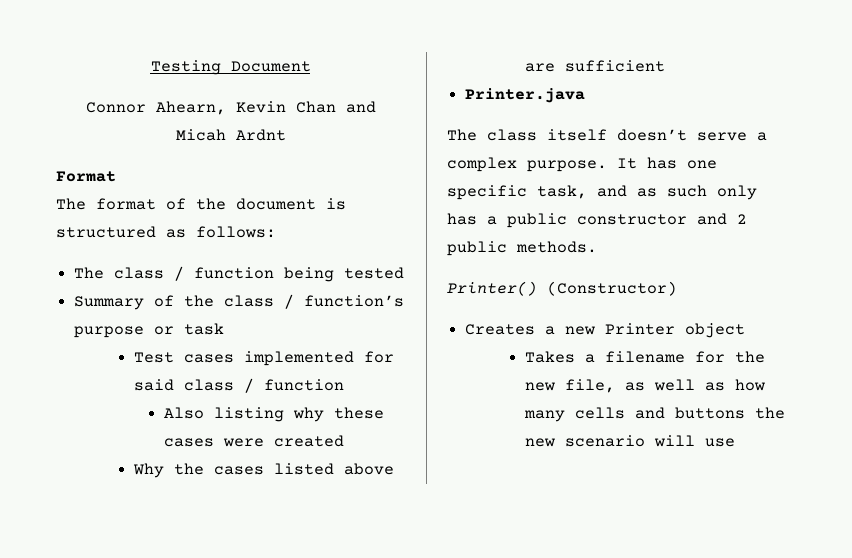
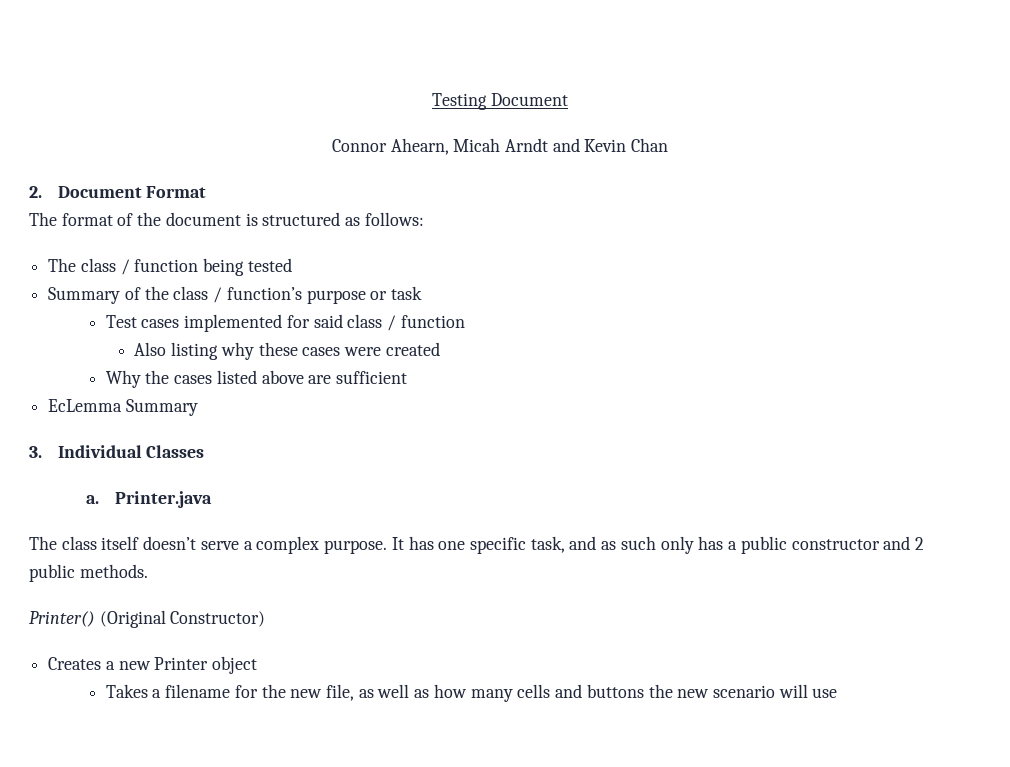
(226, 108) none -> [453,138,580,152] Micah Arndt and
[345,101,376,113] [175,129,286,141] and Micah Ardnt // -> [29,186,142,198] // 2. Document
(666, 66) none -> [48,399,198,416] [29,445,205,458] [86,495,100,504] EcLemma Summary // 3. Individual Classes // a.
[547,281,677,296] (Constructor) -> [99,610,266,628] (Original Constructor)

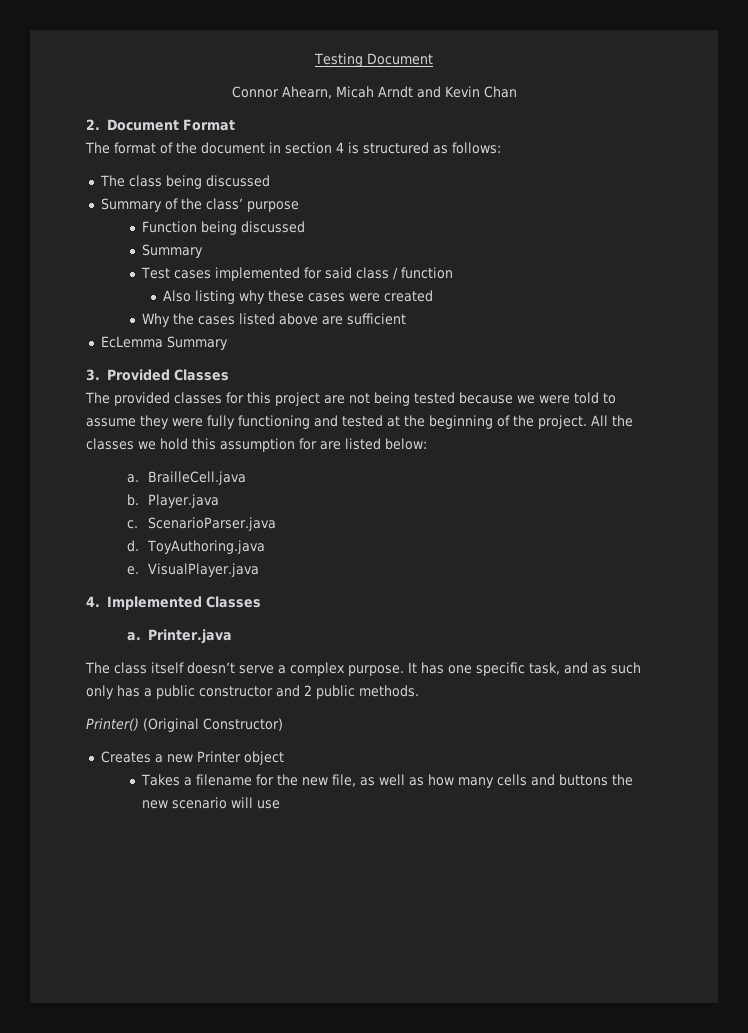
(241, 219) none -> [269,142,344,154] in section 4
[120,258,292,276] / function being tested -> [165,175,270,189] being discussed
[173,286,423,304] class / function’s purpose or task -> [205,198,299,212] [142,221,306,235] [142,244,204,258] class’ purpose // Function being discussed // Summary
[57,445,142,458] Individual -> [106,369,229,381] [85,392,616,406] [86,415,633,429] [86,438,427,452] [127,471,246,485] [127,494,219,508] [127,517,276,531] [127,540,265,554] [127,563,259,577] [86,596,202,610] Provided Classes // The provided classes for this project are not being tested because we were told to assume they were fully functioning and tested at the beginning of the project. All the classes we hold this assumption for are listed below: // a. BrailleCell.java // b. Player.java // c. ScenarioParser.java // d. ToyAuthoring.java // e. VisualPlayer.java // 4. Implemented

